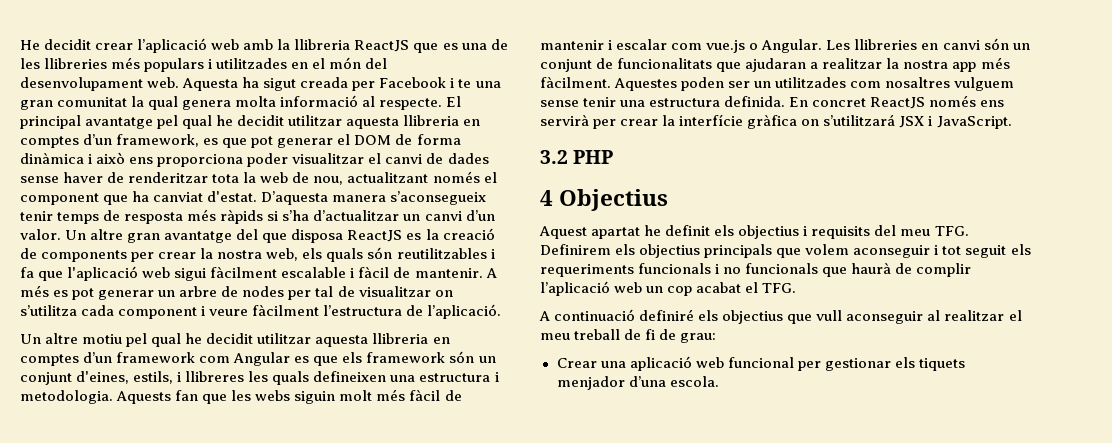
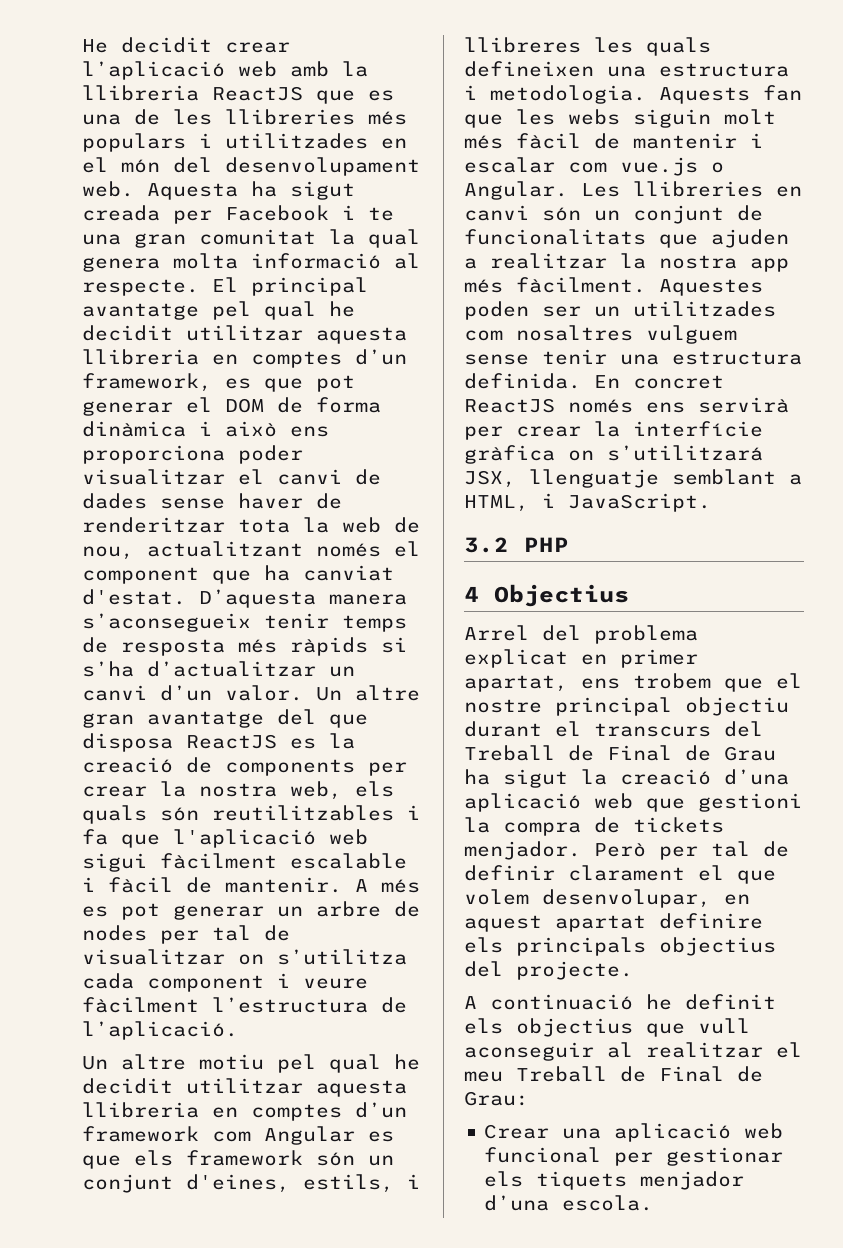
[745,58,807,72] ajudaran -> [711,229,789,248] ajuden
[899,116,925,128] JSX -> [464,469,802,488] [464,495,529,512] JSX, llenguatje semblant a HTML,
[539,225,969,239] [540,244,1031,258] [540,262,972,277] [540,281,797,296] Aquest apartat he definit els objectius i requisits del meu TFG. Definirem els objectius principals que volem aconseguir i tot seguit els requeriments funcionals i no funcionals que haurà de complir l’aplicació web un cop acabat el TFG. -> [464,625,698,644] [464,649,698,668] [464,673,802,692] [464,697,789,716] [464,721,763,737] [464,745,776,761] [464,769,789,788] [464,793,802,812] [464,817,724,836] [464,841,789,860] [464,865,776,884] [464,889,750,908] [464,913,763,932] [464,937,776,956] [464,961,633,980] Arrel del problema explicat en primer apartat, ens trobem que el nostre principal objectiu durant el transcurs del Treball de Final de Grau ha sigut la creació d’una aplicació web que gestioni la compra de tickets menjador. Però per tal de definir clarament el que volem desenvolupar, en aquest apartat definire els principals objectius del projecte.
[639,309,695,321] definiré -> [646,994,776,1010] he definit
[574,329,717,343] treball de fi de grau: -> [516,1066,763,1082] [464,1091,529,1106] Treball de Final de Grau:

